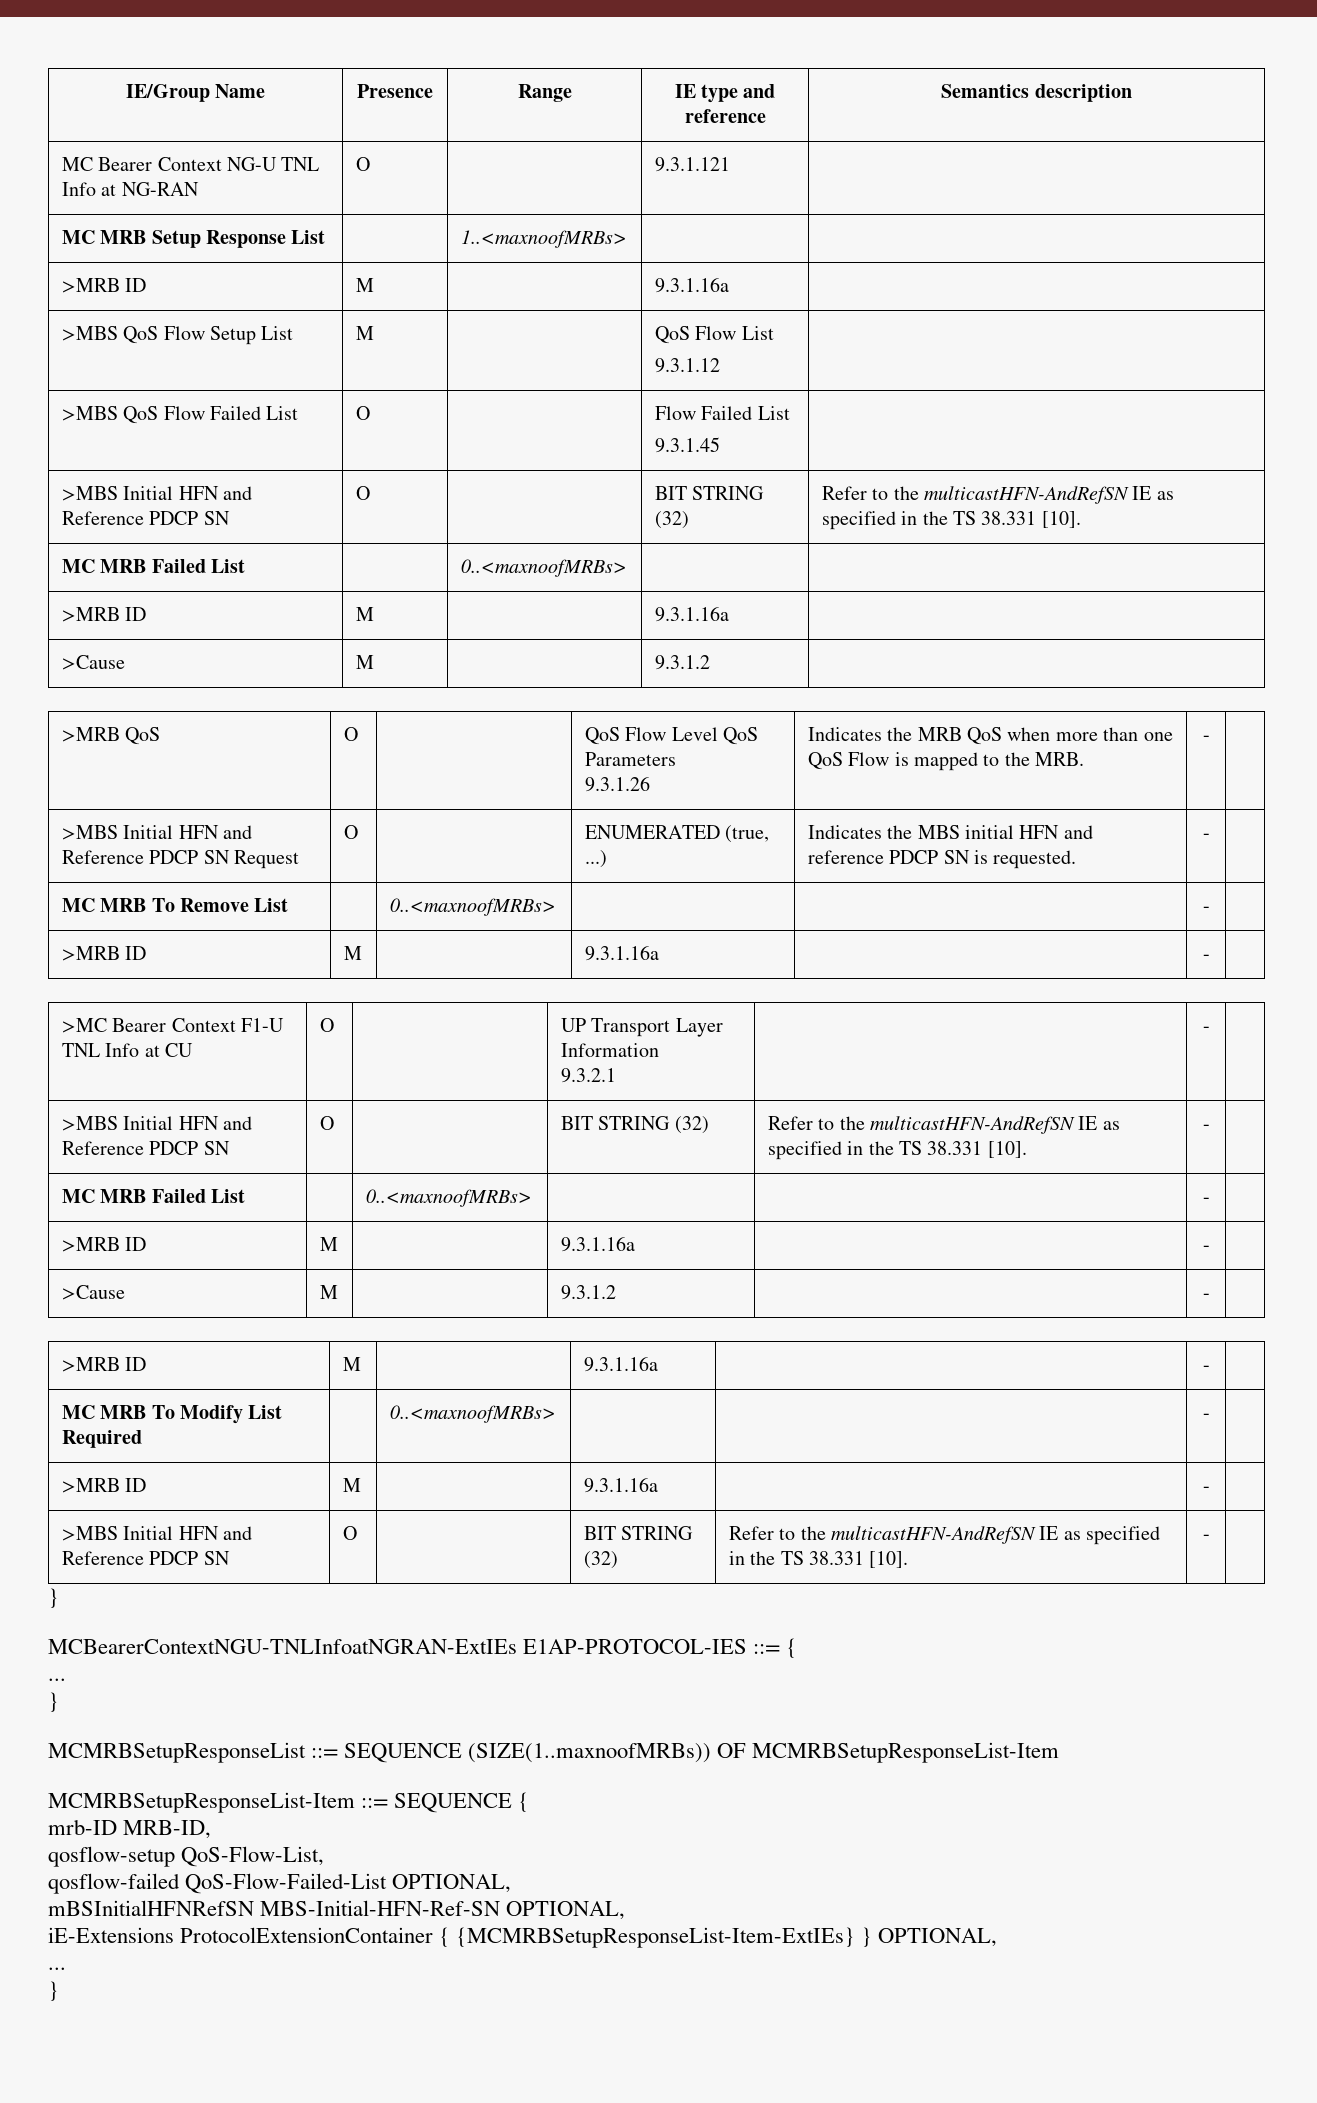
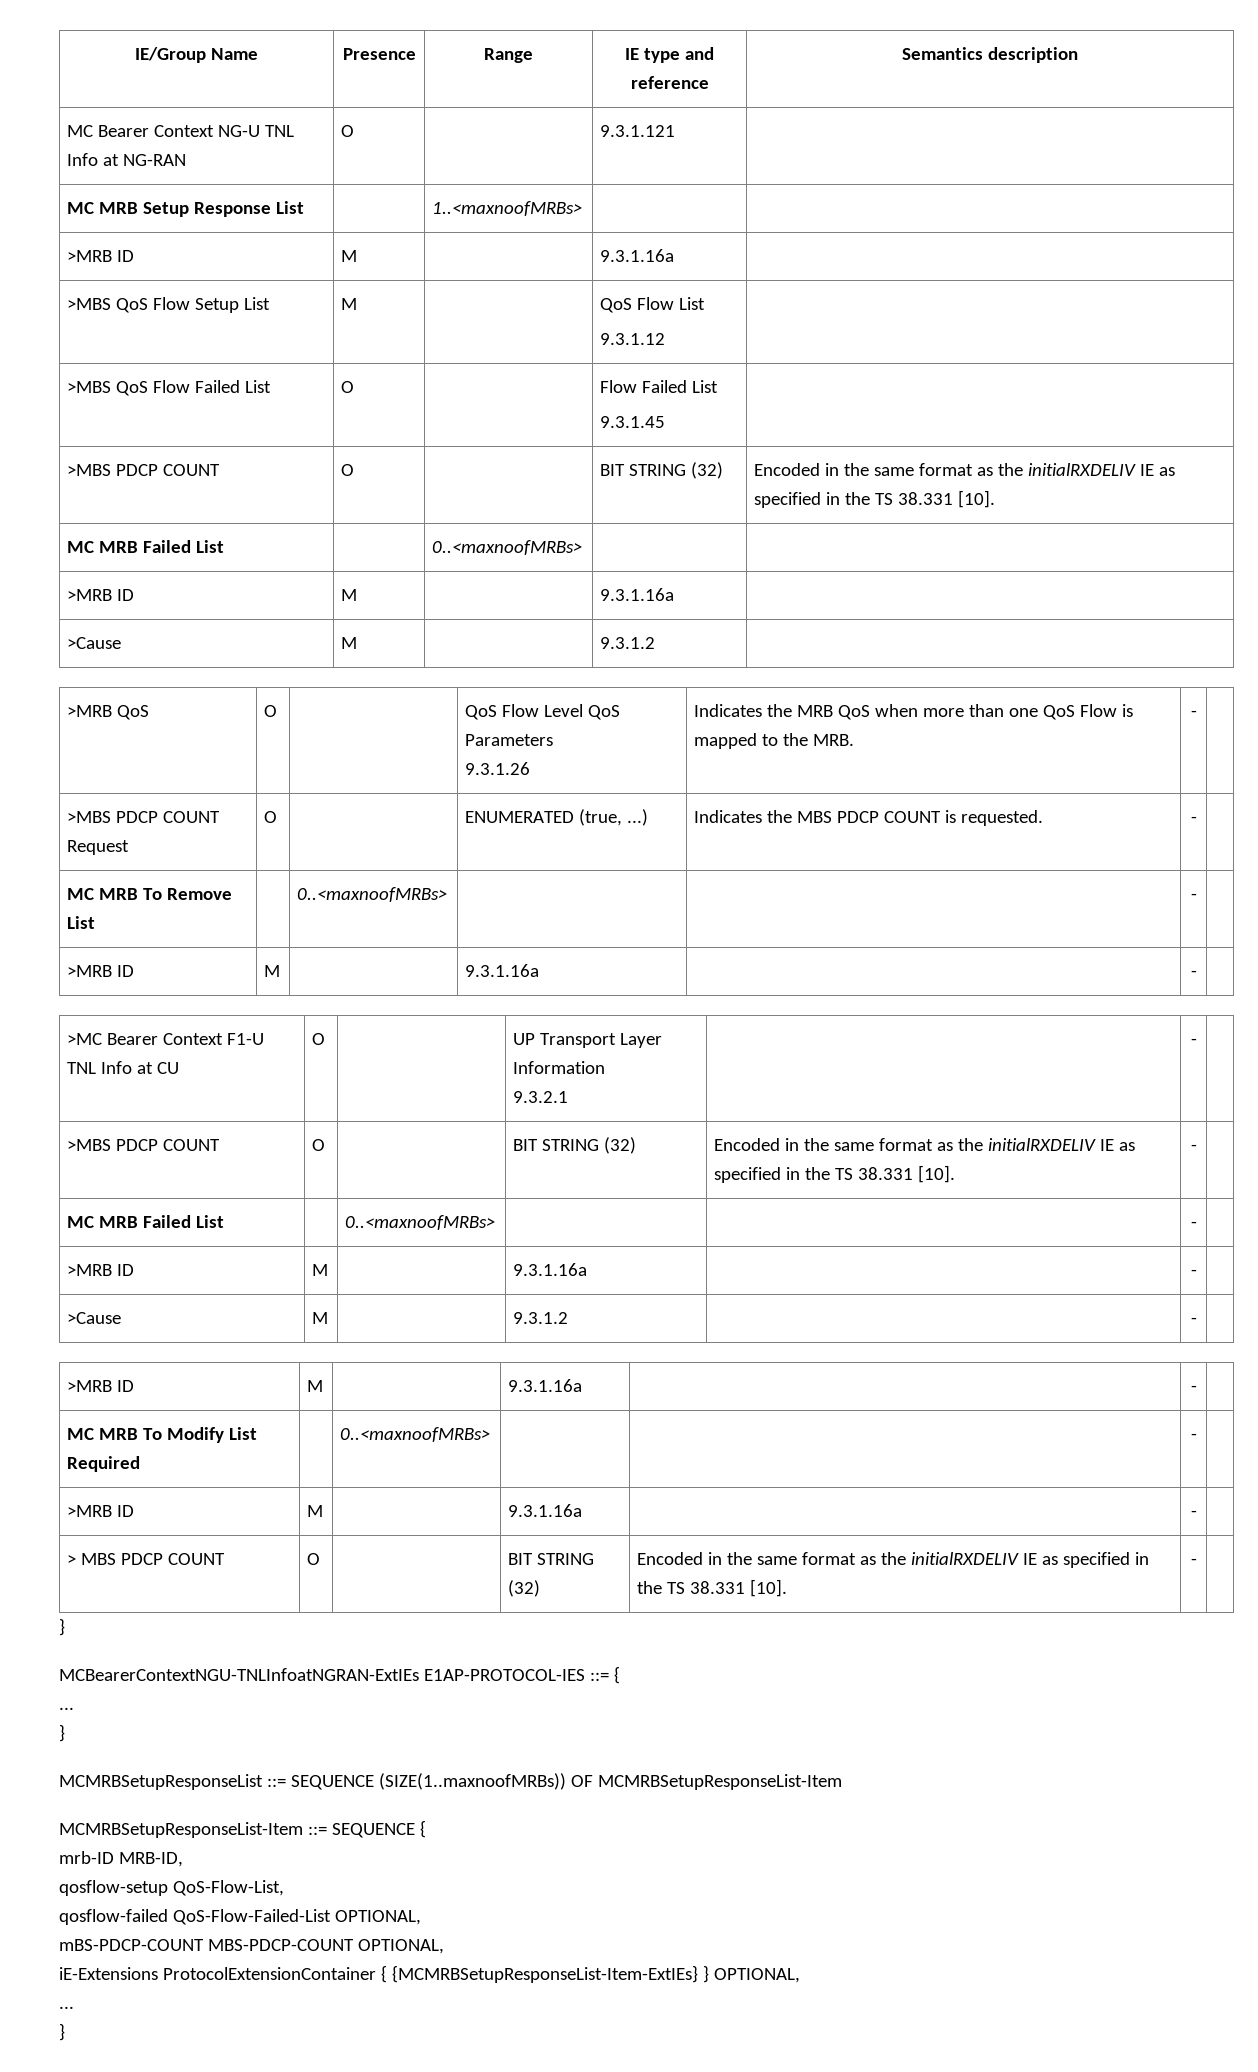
[123,486,252,500] [61,511,230,525] [355,486,370,500] [654,486,765,500] [654,511,689,529] [821,486,1129,504] Initial HFN and Reference PDCP SN | O | | BIT STRING (32) | Refer to the multicastHFN-AndRefSN -> [116,464,221,476] [341,464,355,476] [600,462,724,479] [754,463,1137,476] PDCP COUNT | O | | BIT STRING (32) | Encoded in the same format as the initialRXDELIV
[123,825,252,839] [61,850,230,864] Initial HFN and Reference PDCP SN -> [116,811,221,823] PDCP COUNT
[964,825,1093,839] [807,850,970,864] initial HFN and reference PDCP SN -> [837,811,942,823] PDCP COUNT
[123,1116,252,1130] [61,1141,230,1155] [319,1116,334,1130] [560,1116,709,1134] [767,1116,1075,1134] Initial HFN and Reference PDCP SN | O | | BIT STRING (32) | Refer to the multicastHFN-AndRefSN -> [116,1139,221,1151] [312,1139,326,1151] [513,1137,637,1154] [714,1138,1097,1151] PDCP COUNT | O | | BIT STRING (32) | Encoded in the same format as the initialRXDELIV
[61,1526,252,1541] [61,1551,230,1565] [342,1526,357,1540] [583,1526,694,1540] [583,1551,618,1569] [728,1526,1036,1544] >MBS Initial HFN and Reference PDCP SN | O | | BIT STRING (32) | Refer to the multicastHFN-AndRefSN -> [67,1553,226,1565] [307,1553,321,1565] [508,1553,595,1565] [508,1580,541,1597] [637,1552,1020,1565] > MBS PDCP COUNT | O | | BIT STRING (32) | Encoded in the same format as the initialRXDELIV
[48,1900,501,1916] mBSInitialHFNRefSN MBS-Initial-HFN-Ref-SN -> [59,1939,354,1951] mBS-PDCP-COUNT MBS-PDCP-COUNT

